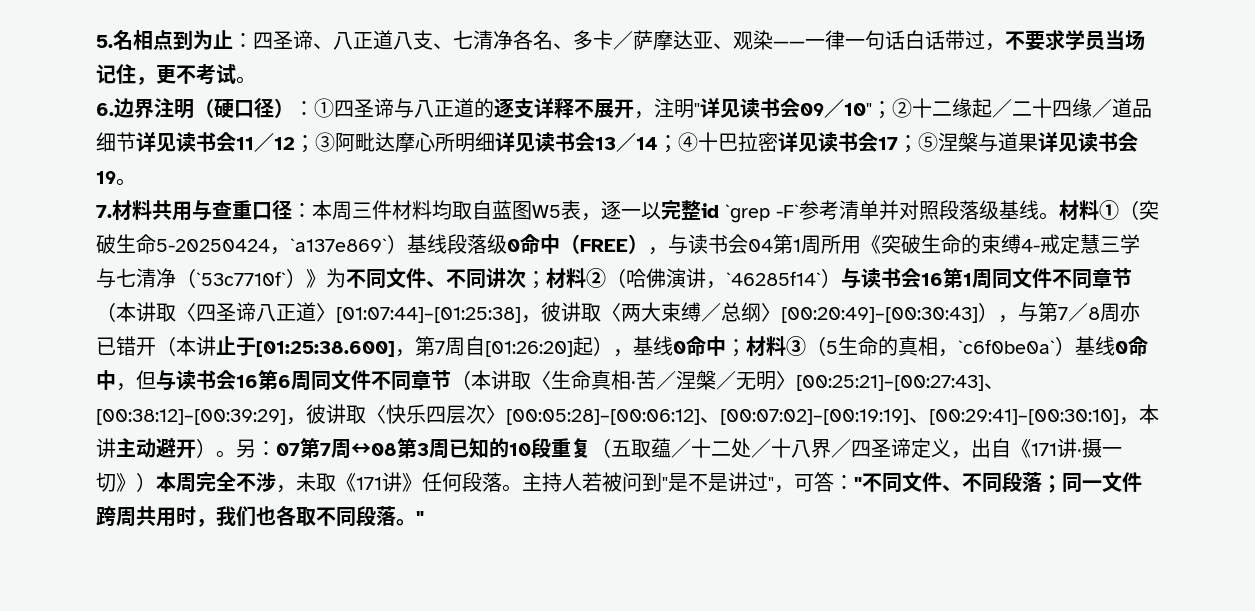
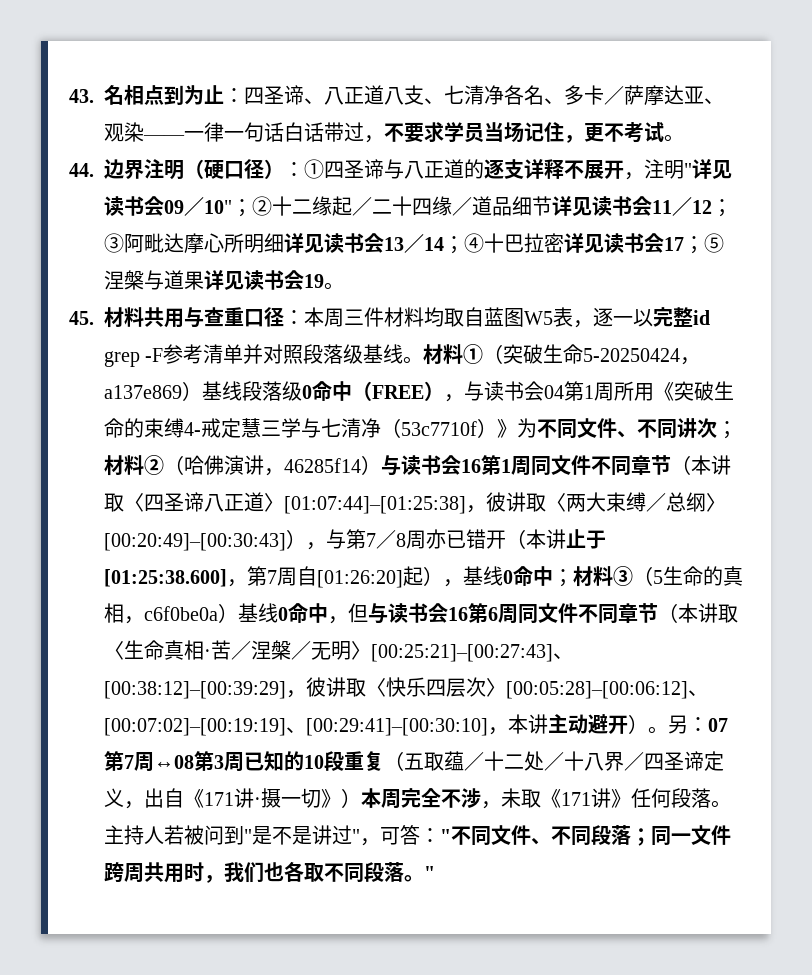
[96,35,113,48] 5. -> [69,89,94,103] 43.
[96,103,114,116] 6. -> [69,163,94,177] 44.
[96,205,112,218] 7. -> [69,311,94,325] 45.
[725,204,799,223] `grep -F` -> [104,348,164,367] grep -F
[290,238,387,252] `a137e869` -> [104,385,182,399] a137e869
[196,271,286,286] `53c7710f` -> [401,421,477,436] 53c7710f
[726,271,821,286] `46285f14` -> [284,458,361,473] 46285f14
[958,339,1055,354] `c6f0be0a` -> [144,606,218,621] c6f0be0a

